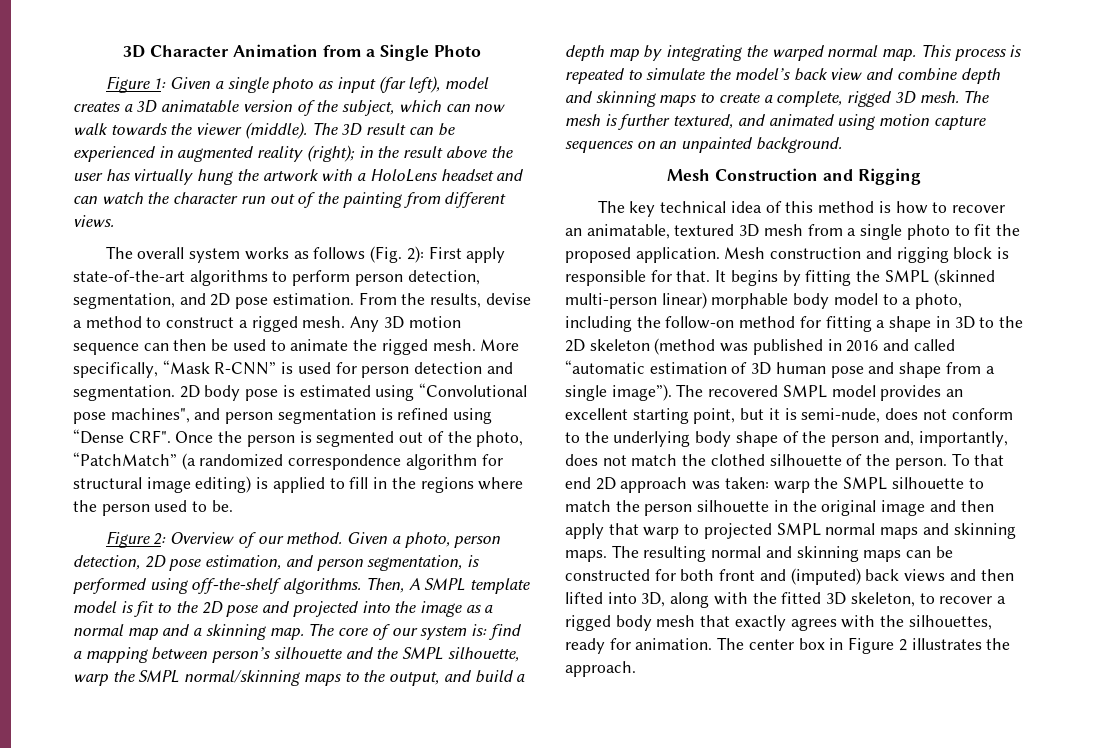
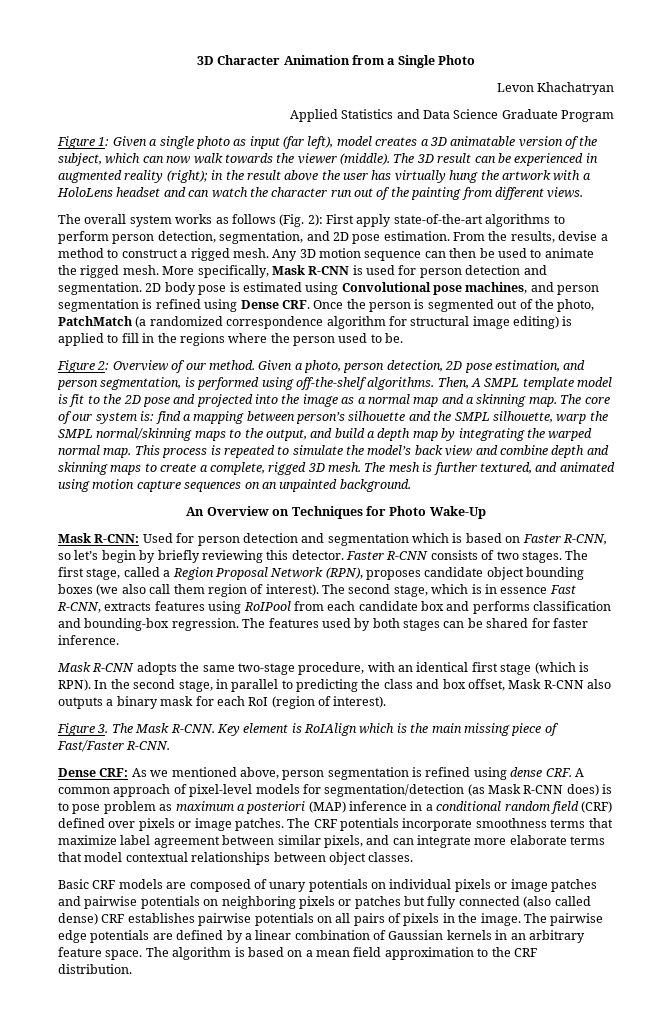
(481, 51) none -> [496,82,614,95] [289,109,614,122] // Levon Khachatryan // Applied Statistics and Data Science Graduate Program
[162,360,277,375] “Mask R-CNN” -> [271,265,350,275] Mask R-CNN
[419,383,528,397] [73,408,190,424] “Convolutional pose machines", -> [341,282,528,295] Convolutional pose machines,
[73,429,171,444] “Dense CRF". -> [240,300,310,309] Dense CRF.
[73,452,177,466] “PatchMatch” -> [58,316,133,326] PatchMatch
[667,168,921,185] [597,200,1005,217] [565,224,1020,240] [565,247,1010,263] [565,269,995,286] [565,292,963,309] [565,316,1023,332] [565,338,955,355] [565,360,995,378] [565,384,964,401] [565,408,1013,424] [565,431,1008,447] [565,453,1005,470] [565,477,984,493] [565,500,994,516] [565,523,1016,539] [565,545,953,562] [565,568,1014,585] [565,592,1006,608] [565,615,992,631] [565,637,1011,654] [565,661,636,677] Mesh Construction and Rigging // The key technical idea of this method is how to recover an animatable, textured 3D mesh from a single photo to fit the proposed application. Mesh construction and rigging block is responsible for that. It begins by fitting the SMPL (skinned multi-person linear) morphable body model to a photo, including the follow-on method for fitting a shape in 3D to the 2D skeleton (method was published in 2016 and called “automatic estimation of 3D human pose and shape from a single image”). The recovered SMPL model provides an excellent starting point, but it is semi-nude, does not conform to the underlying body shape of the person and, importantly, does not match the clothed silhouette of the person. To that end 2D approach was taken: warp the SMPL silhouette to match the person silhouette in the original image and then apply that warp to projected SMPL normal maps and skinning maps. The resulting normal and skinning maps can be constructed for both front and (imputed) back views and then lifted into 3D, along with the fitted 3D skeleton, to recover a rigged body mesh that exactly agrees with the silhouettes, ready for animation. The center box in Figure 2 illustrates the approach. -> [186,506,486,519] [58,533,607,546] [58,550,589,563] [58,567,585,580] [58,584,576,597] [57,601,612,614] [58,618,588,631] [58,635,119,645] [57,662,589,675] [58,679,611,692] [58,696,387,709] [57,723,559,736] [57,740,171,752] [58,767,584,780] [58,784,613,797] [58,801,613,814] [58,818,613,831] [58,835,606,848] [58,852,414,865] [58,879,597,892] [58,896,591,909] [58,913,604,926] [58,930,585,943] [58,947,537,960] [58,964,132,974] An Overview on Techniques for Photo Wake-Up // Mask R-CNN: Used for person detection and segmentation which is based on Faster R-CNN, so let’s begin by briefly reviewing this detector. Faster R-CNN consists of two stages. The first stage, called a Region Proposal Network (RPN), proposes candidate object bounding boxes (we also call them region of interest). The second stage, which is in essence Fast R-CNN, extracts features using RoIPool from each candidate box and performs classification and bounding-box regression. The features used by both stages can be shared for faster inference. // Mask R-CNN adopts the same two-stage procedure, with an identical first stage (which is RPN). In the second stage, in parallel to predicting the class and box offset, Mask R-CNN also outputs a binary mask for each RoI (region of interest). // Figure 3. The Mask R-CNN. Key element is RoIAlign which is the main missing piece of Fast/Faster R-CNN. // Dense CRF: As we mentioned above, person segmentation is refined using dense CRF. A common approach of pixel-level models for segmentation/detection (as Mask R-CNN does) is to pose problem as maximum a posteriori (MAP) inference in a conditional random field (CRF) defined over pixels or image patches. The CRF potentials incorporate smoothness terms that maximize label agreement between similar pixels, and can integrate more elaborate terms that model contextual relationships between object classes. // Basic CRF models are composed of unary potentials on individual pixels or image patches and pairwise potentials on neighboring pixels or patches but fully connected (also called dense) CRF establishes pairwise potentials on all pairs of pixels in the image. The pairwise edge potentials are defined by a linear combination of Gaussian kernels in an arbitrary feature space. The algorithm is based on a mean field approximation to the CRF distribution.

